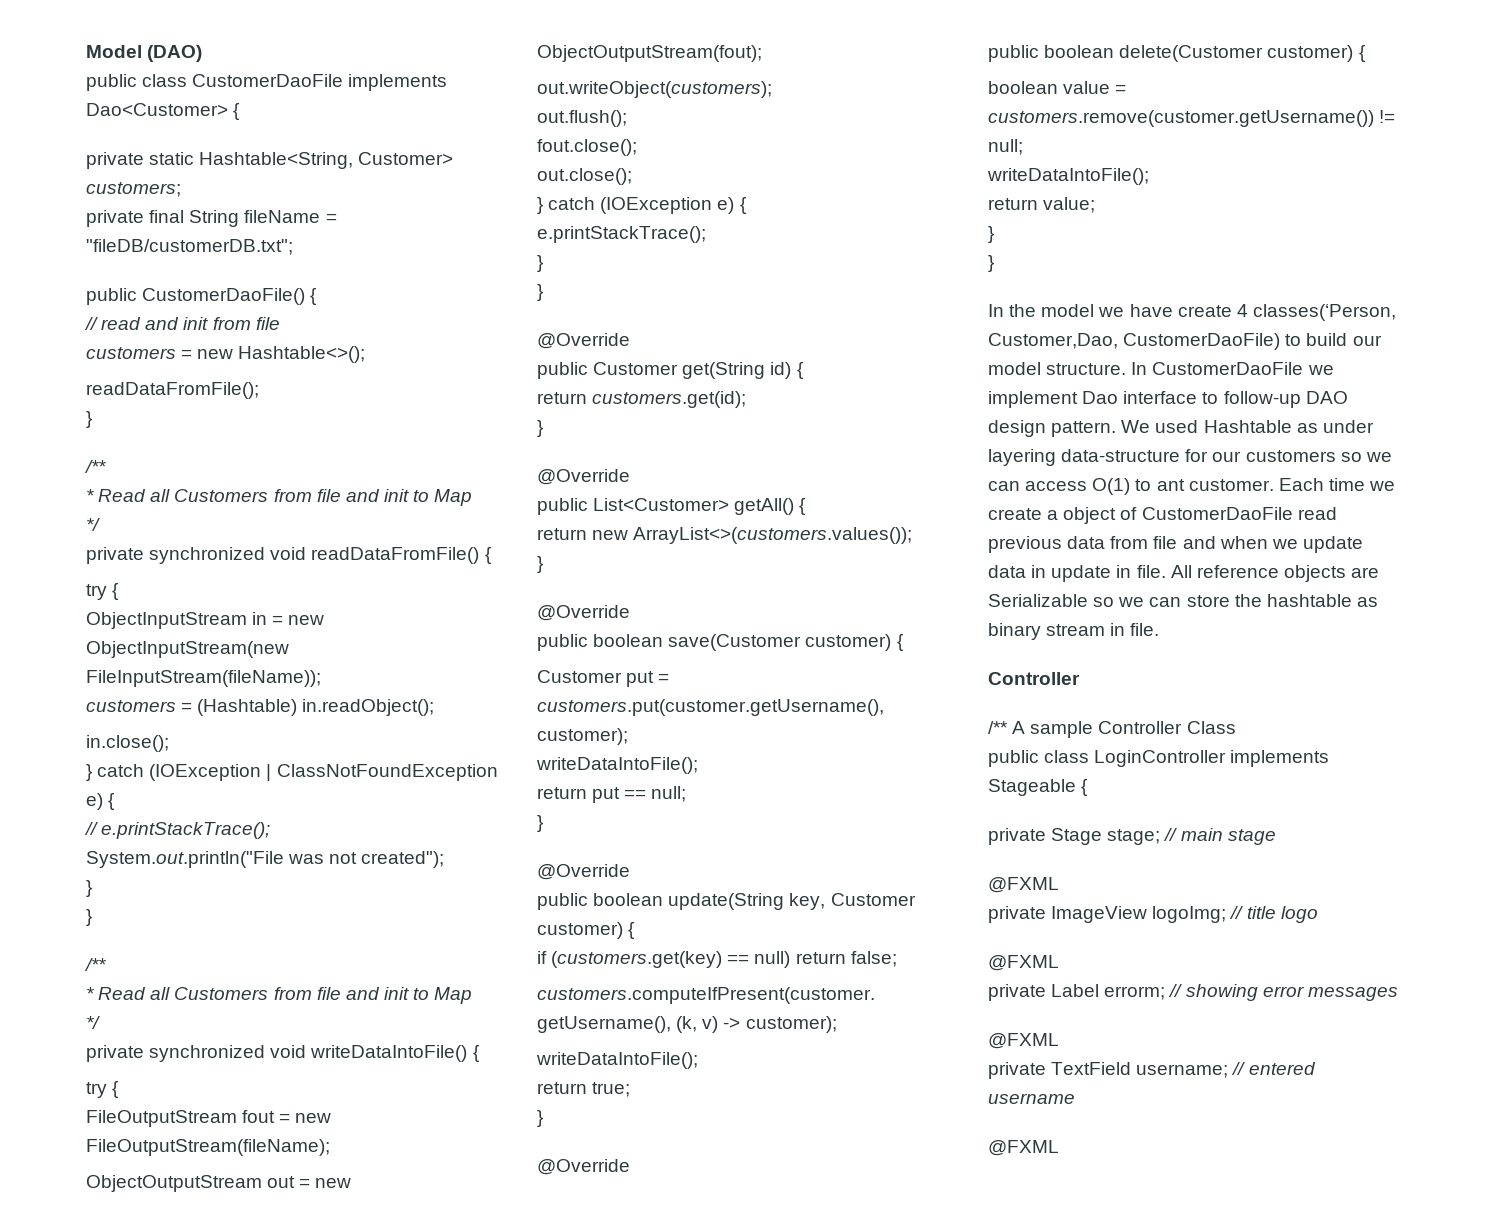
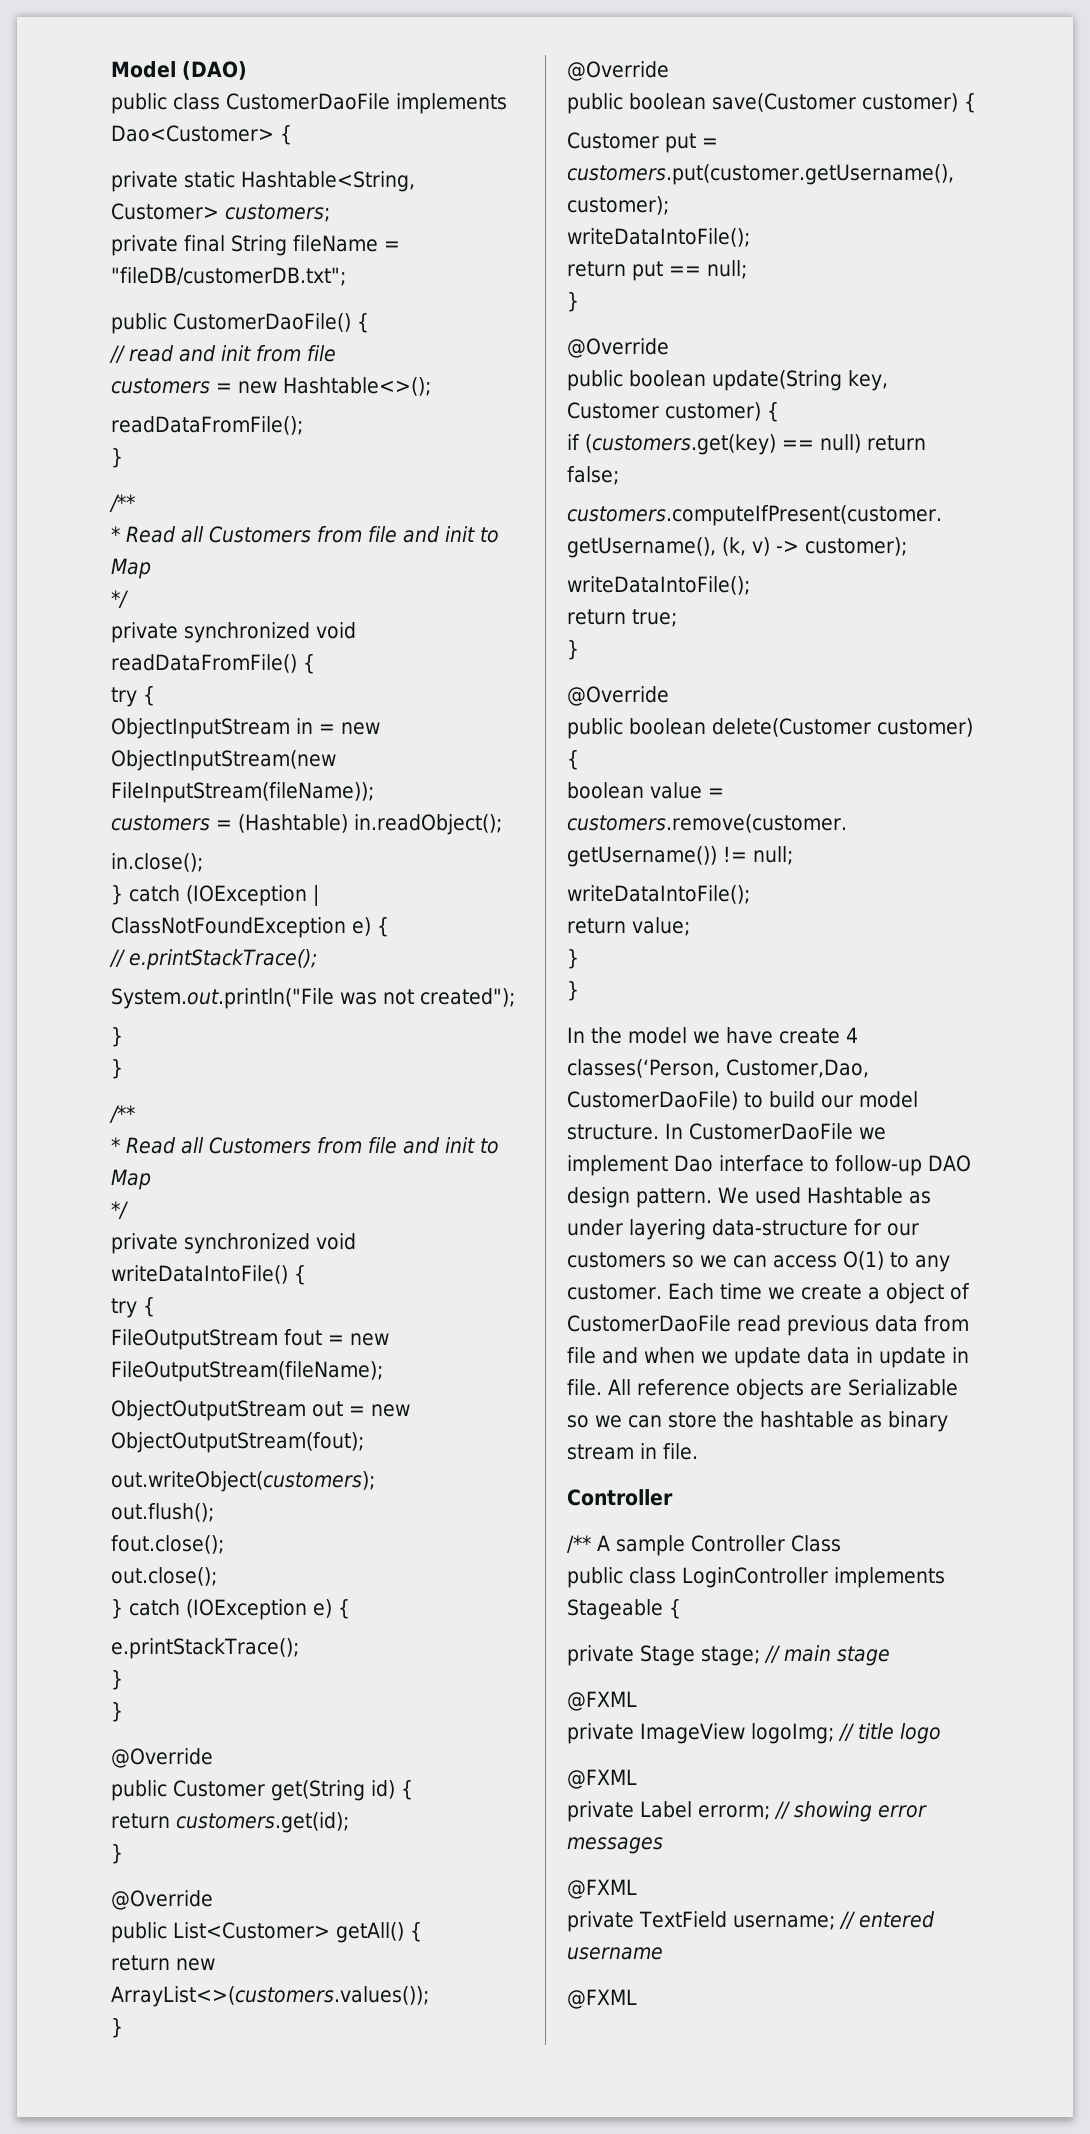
[1156,479,1185,491] ant -> [915,1255,950,1272] any

